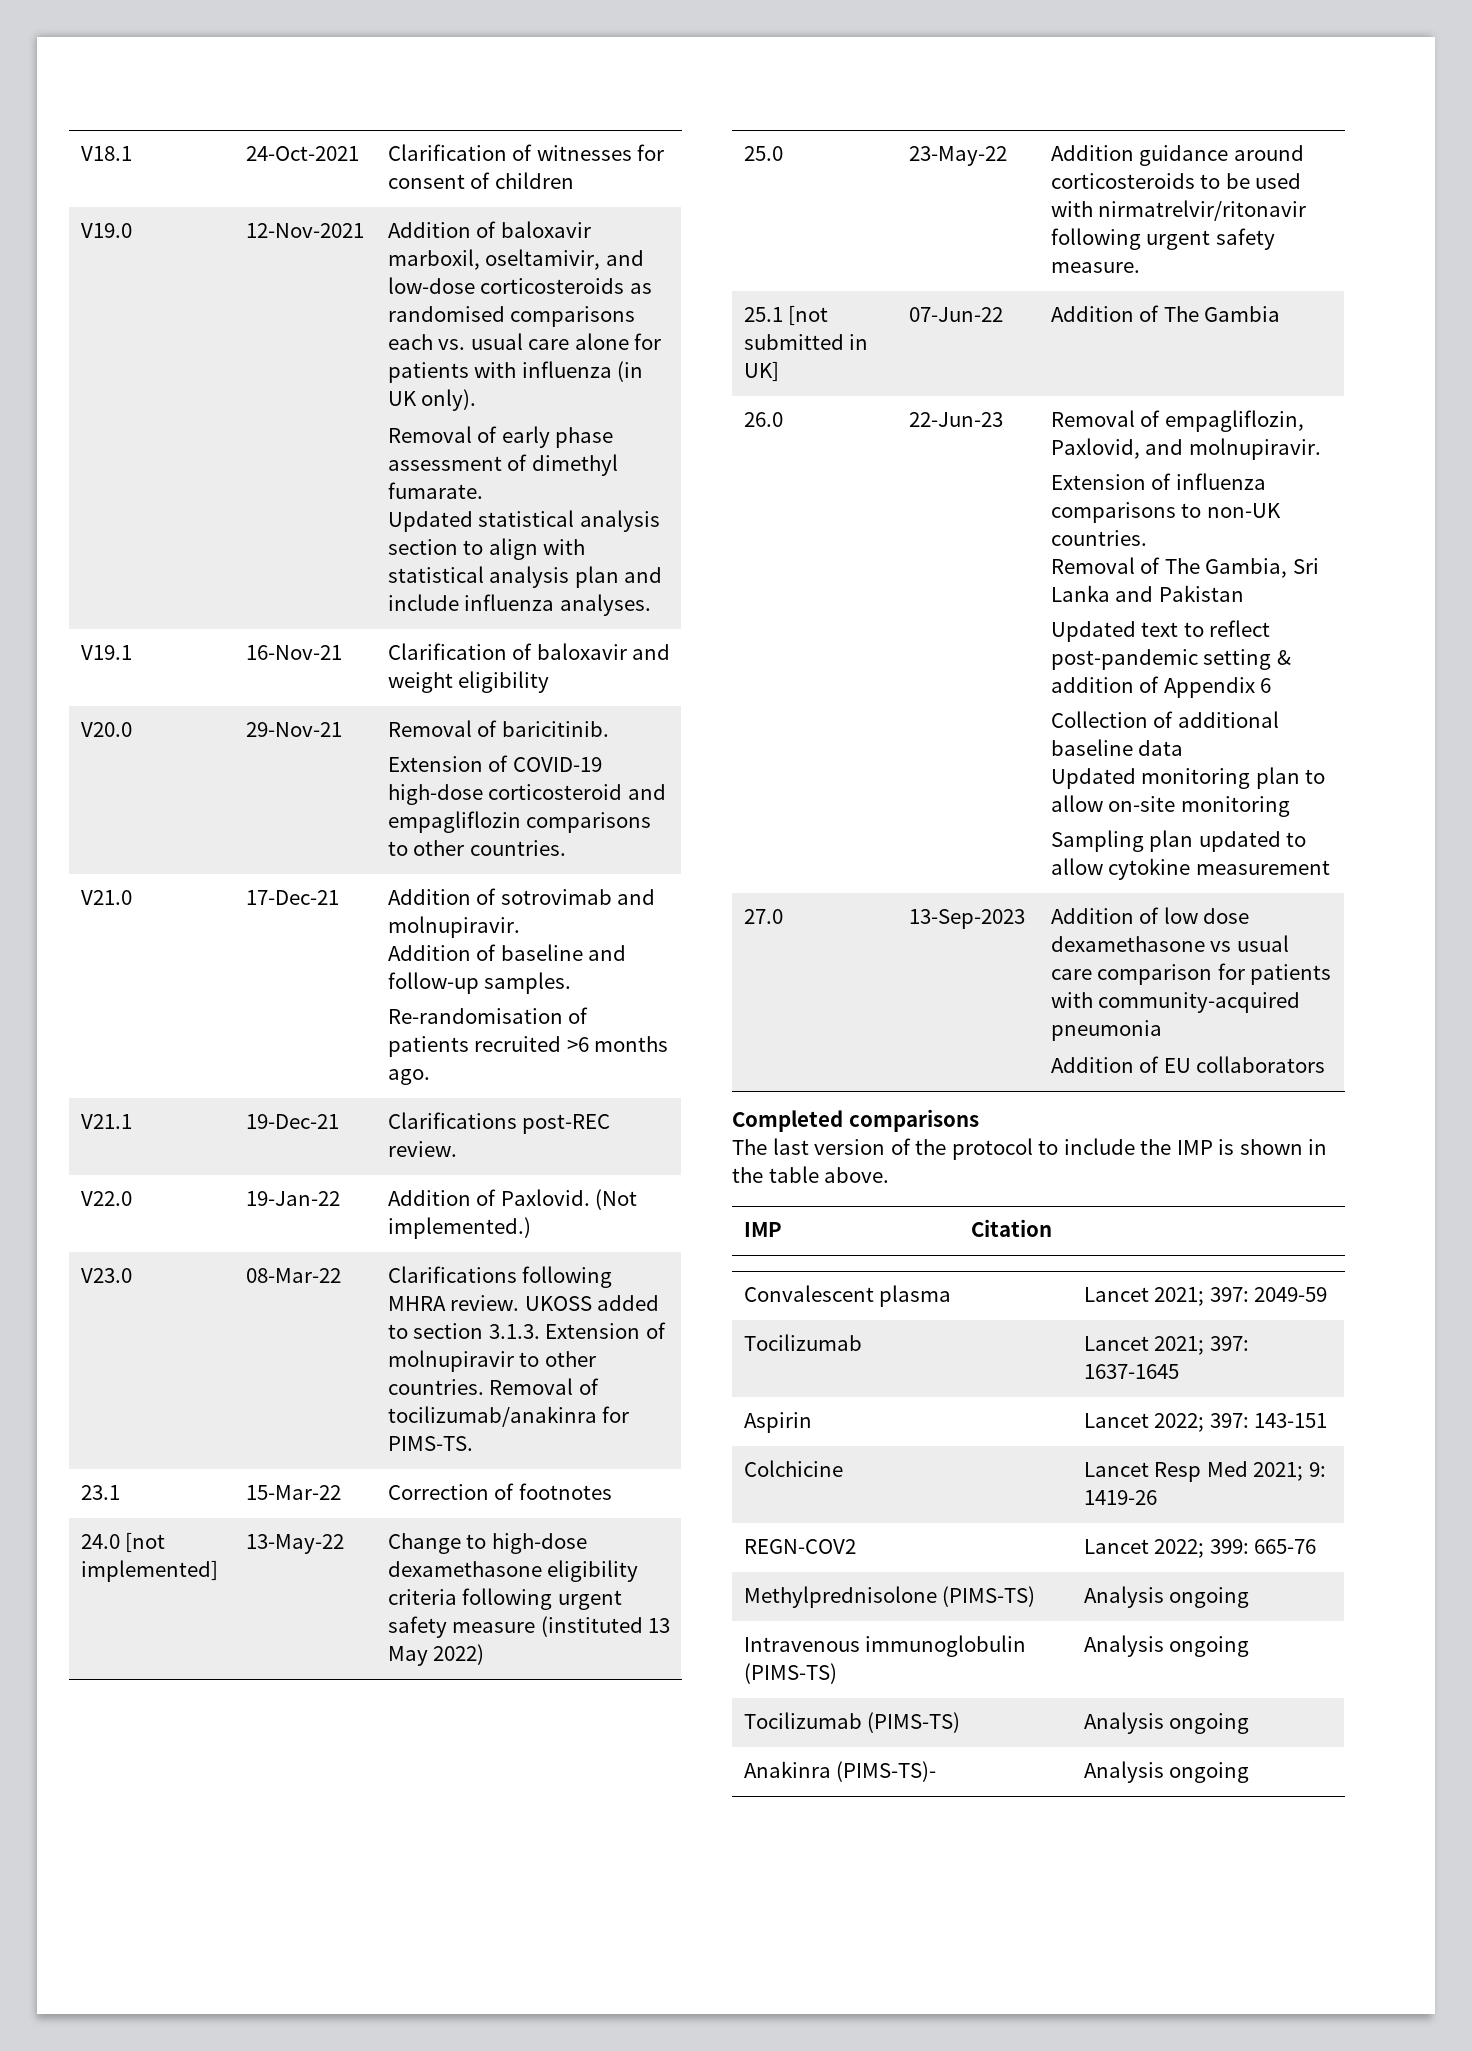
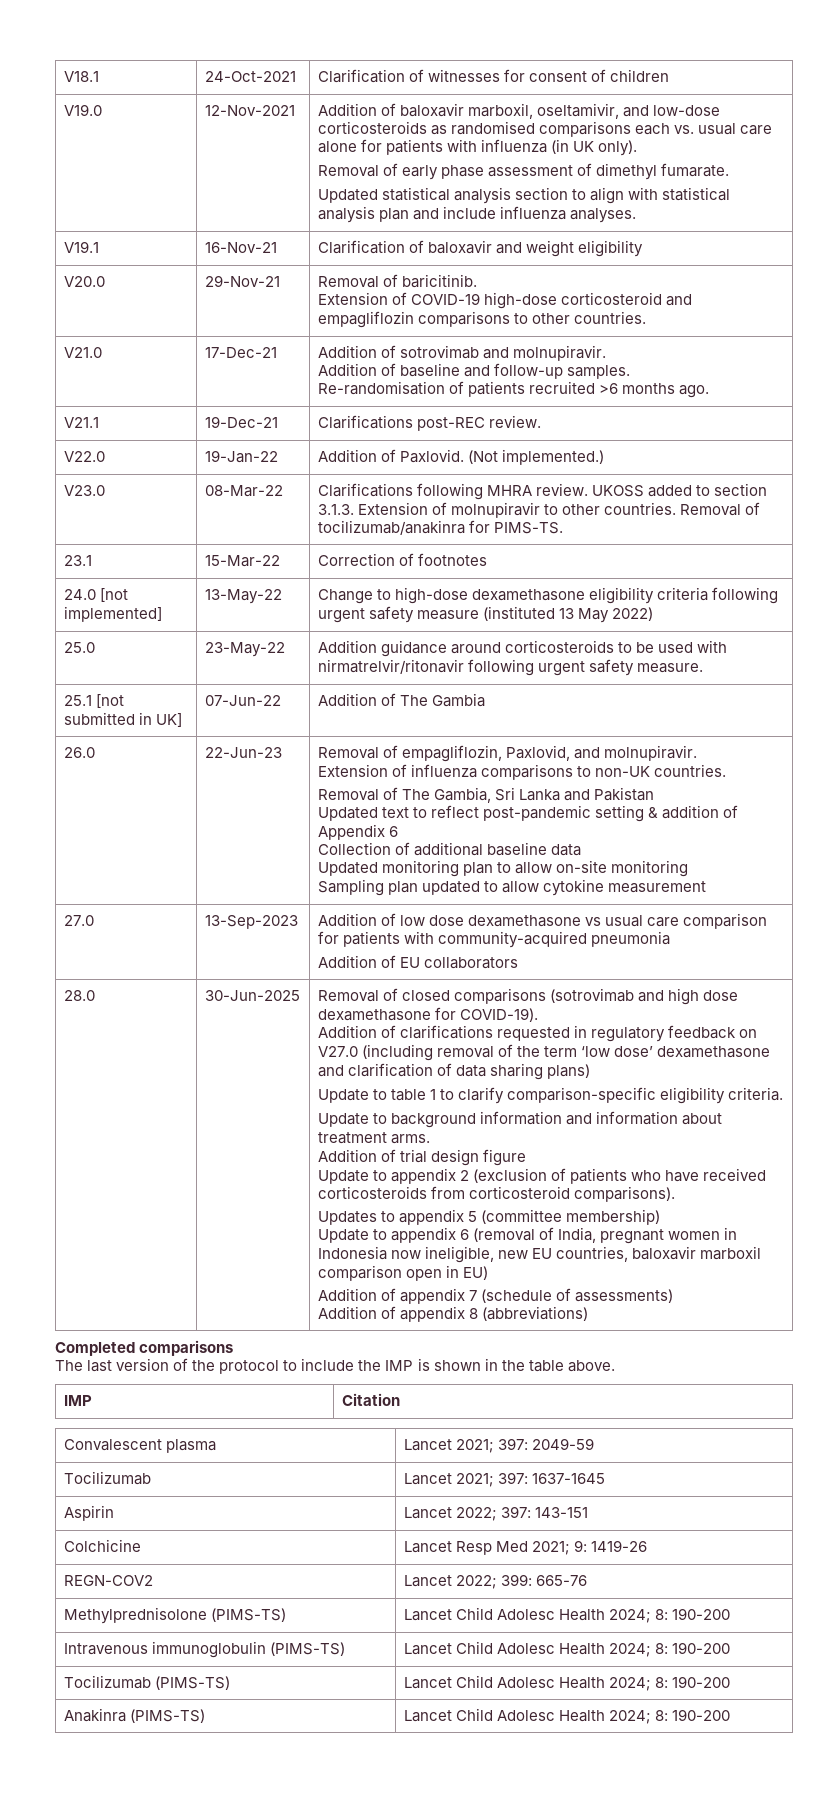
(1326, 1064) none -> [63,990,95,1001] [204,990,300,1001] [317,988,738,1005] [317,1007,538,1022] [317,1025,757,1042] [317,1044,771,1061] [317,1063,590,1080] [317,1087,784,1104] [317,1111,722,1128] [317,1132,430,1144] [317,1149,526,1166] [317,1168,767,1184] [317,1186,675,1202] [317,1209,660,1225] [317,1227,738,1244] [317,1246,761,1263] [317,1265,488,1281] [317,1288,673,1304] [317,1306,588,1322] // 28.0 | 30-Jun-2025 | Removal of closed comparisons (sotrovimab and high dose dexamethasone for COVID-19). // Addition of clarifications requested in regulatory feedback on V27.0 (including removal of the term ‘low dose’ dexamethasone and clarification of data sharing plans) // Update to table 1 to clarify comparison-specific eligibility criteria. // Update to background information and information about treatment arms. // Addition of trial design figure // Update to appendix 2 (exclusion of patients who have received corticosteroids from corticosteroid comparisons). // Updates to appendix 5 (committee membership) // Update to appendix 6 (removal of India, pregnant women in Indonesia now ineligible, new EU countries, baloxavir marboxil comparison open in EU) // Addition of appendix 7 (schedule of assessments) // Addition of appendix 8 (abbreviations)
[1083,1586,1250,1608] [743,1635,1027,1657] [743,1663,837,1684] [1083,1635,1250,1657] [743,1712,961,1733] [1083,1712,1250,1734] [743,1761,937,1782] [1083,1761,1250,1783] Analysis ongoing // Intravenous immunoglobulin (PIMS-TS) | Analysis ongoing // Tocilizumab (PIMS-TS) | Analysis ongoing // Anakinra (PIMS-TS)- | Analysis ongoing -> [403,1607,730,1623] [63,1641,345,1658] [403,1641,730,1657] [63,1675,230,1690] [403,1675,730,1691] [63,1708,205,1723] [403,1708,730,1724] Lancet Child Adolesc Health 2024; 8: 190-200 // Intravenous immunoglobulin (PIMS-TS) | Lancet Child Adolesc Health 2024; 8: 190-200 // Tocilizumab (PIMS-TS) | Lancet Child Adolesc Health 2024; 8: 190-200 // Anakinra (PIMS-TS) | Lancet Child Adolesc Health 2024; 8: 190-200

